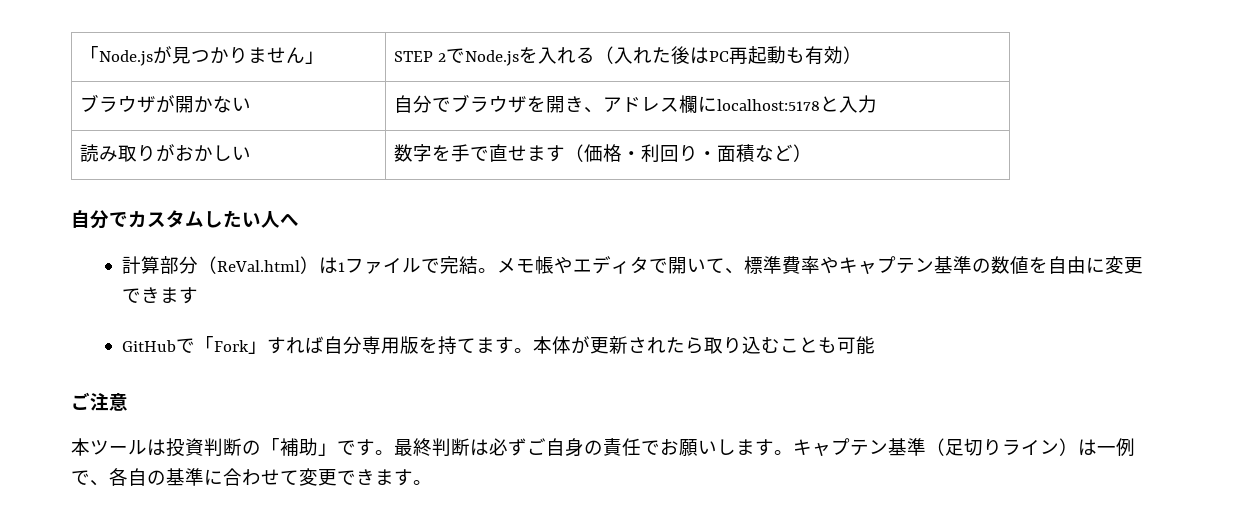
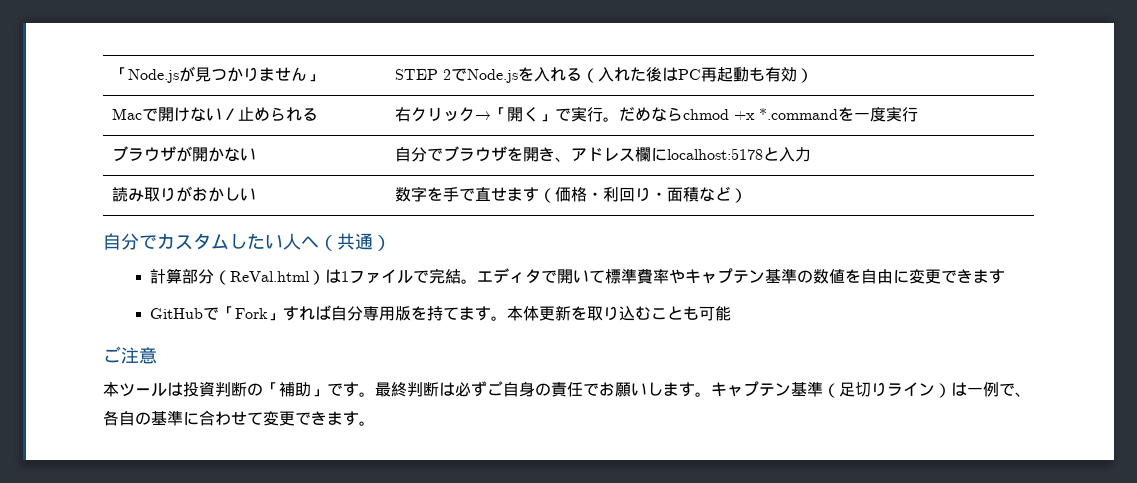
(862, 55) none -> [112,107,319,122] [395,106,919,122] // Macで開けない／止められる | 右クリック→「開く」で実行。だめならchmod +x *.commandを一度実行
(299, 219) none -> [319,233,391,251] （共通）
[497,256,574,274] メモ帳や -> (478, 281) none
[725,268,745,274] 、 -> (606, 276) none
[571,336,705,354] が更新されたら -> [539,305,588,321] 更新を

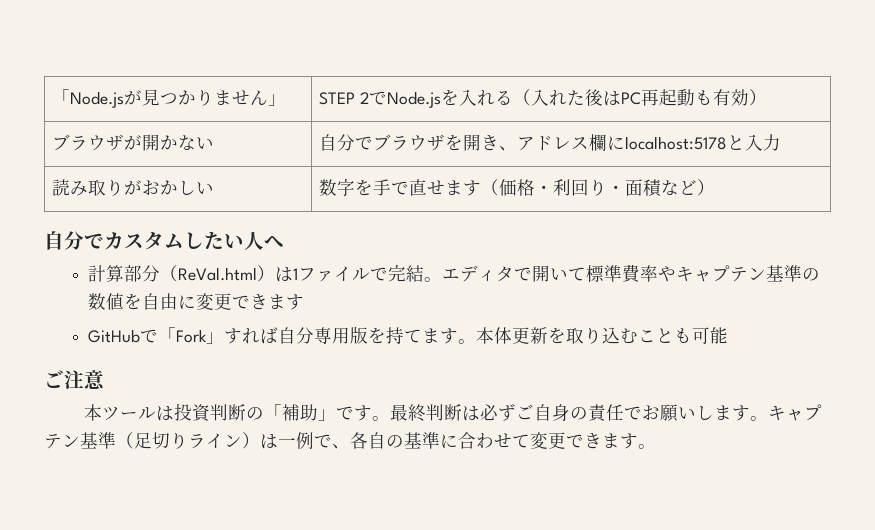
[112,107,319,122] [395,106,919,122] // Macで開けない／止められる | 右クリック→「開く」で実行。だめならchmod +x *.commandを一度実行 -> (767, 97) none
[319,233,391,251] （共通） -> (284, 242) none

